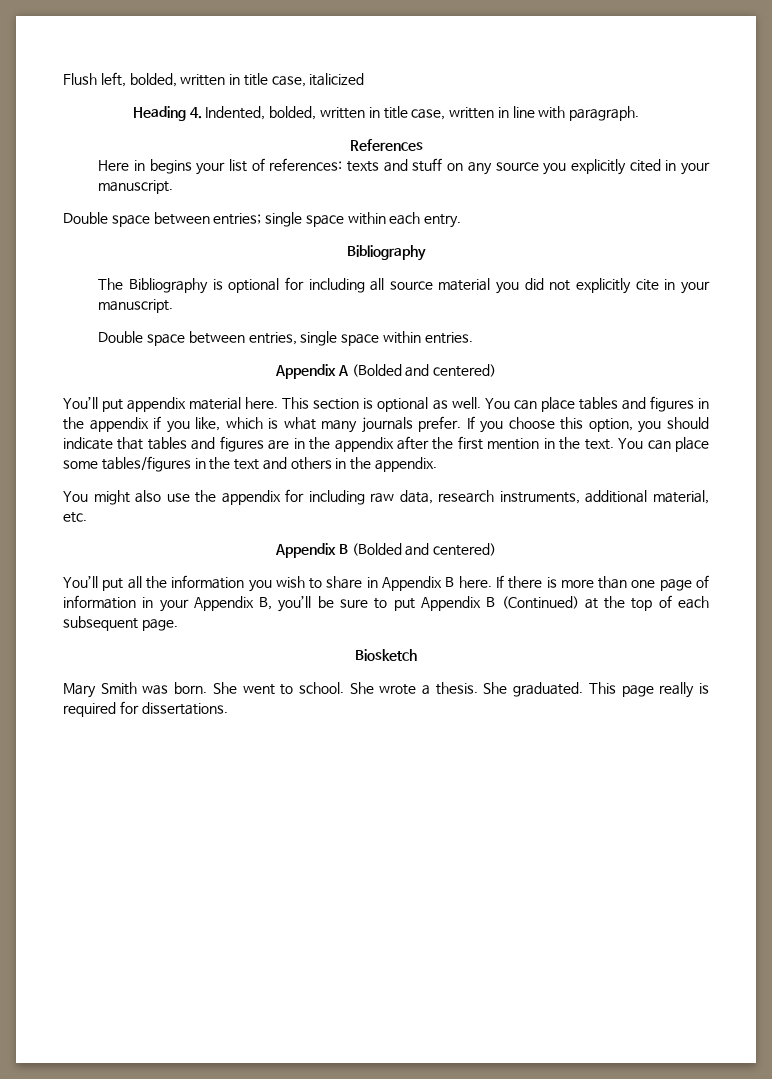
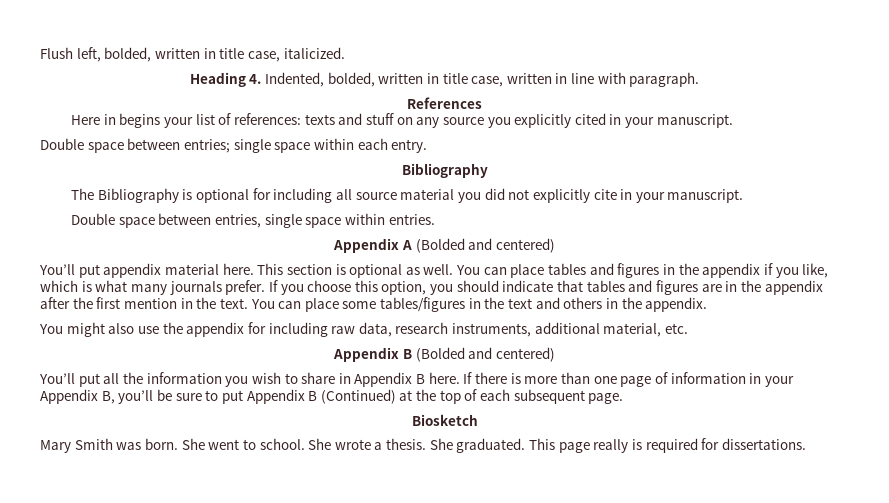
[309,73,365,86] italicized -> [283,47,345,59] italicized.

